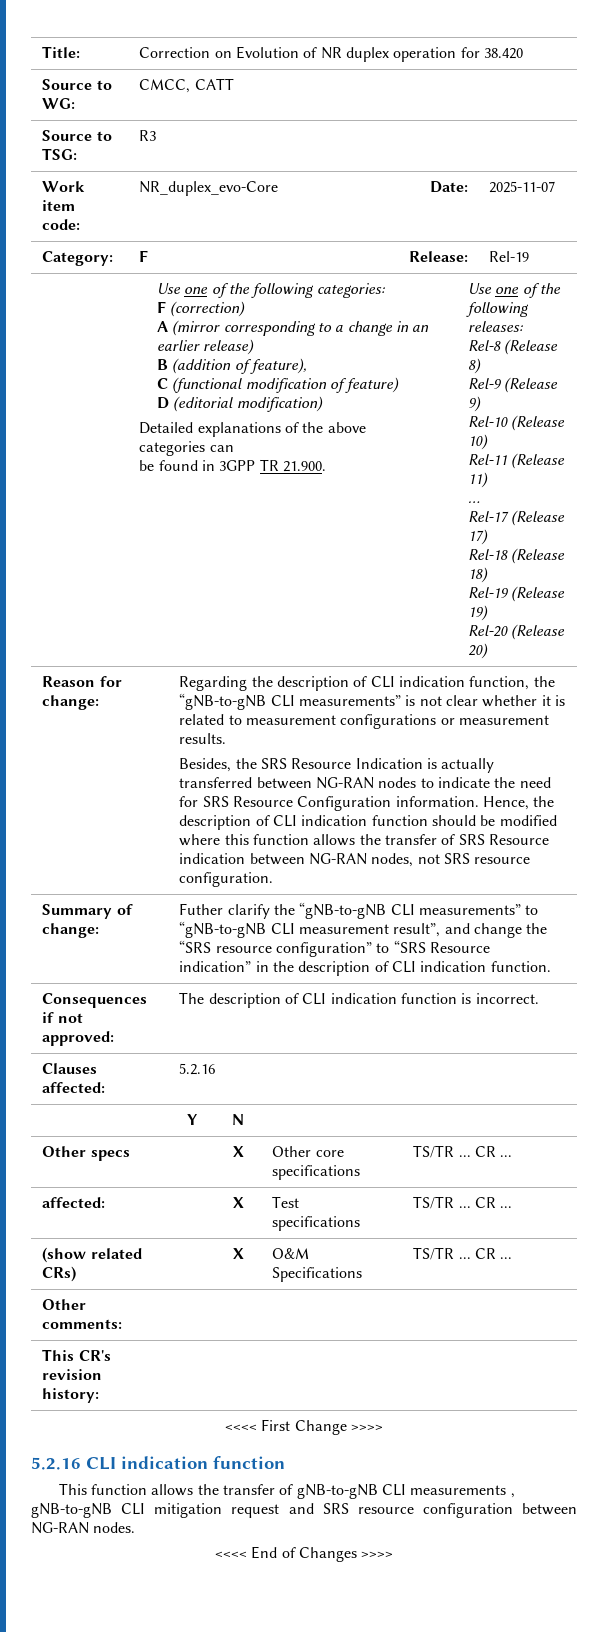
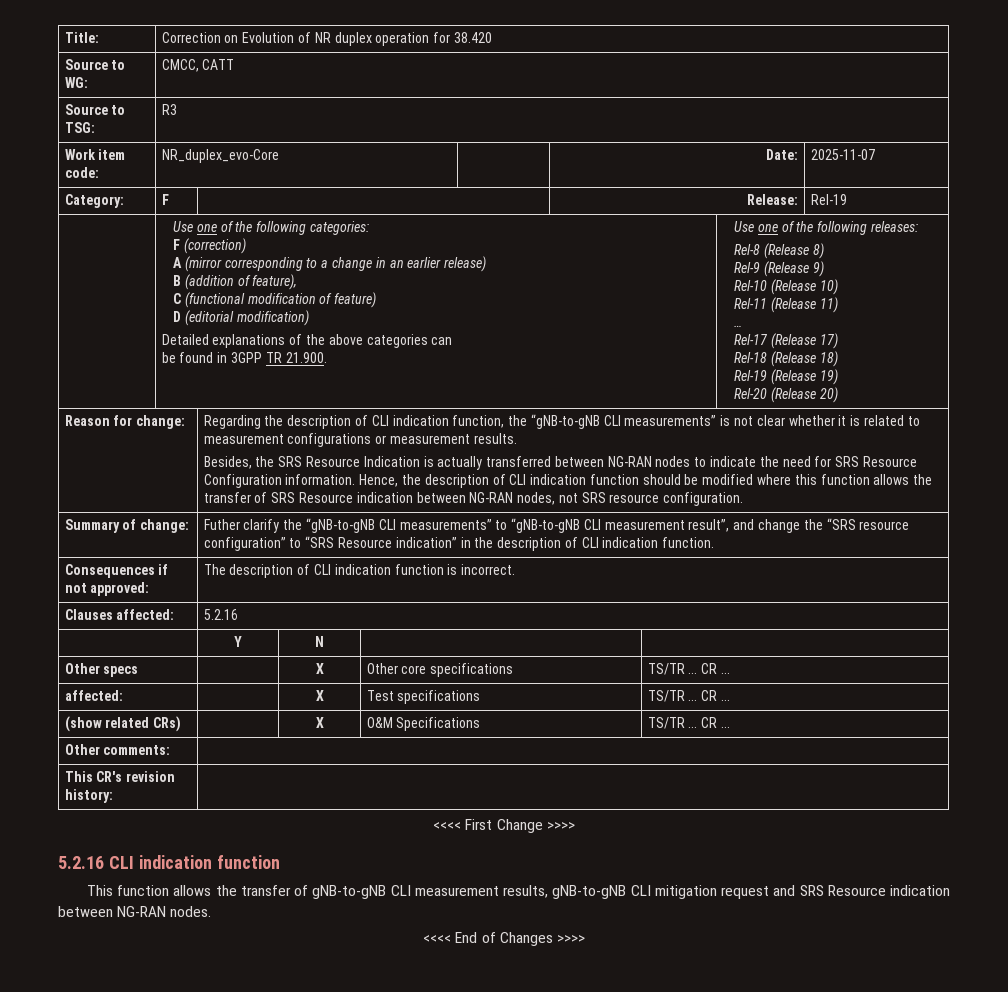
[410,1485,515,1498] measurements , -> [414,885,549,898] measurement results,
[357,1503,513,1518] resource configuration -> [827,885,950,896] Resource indication

